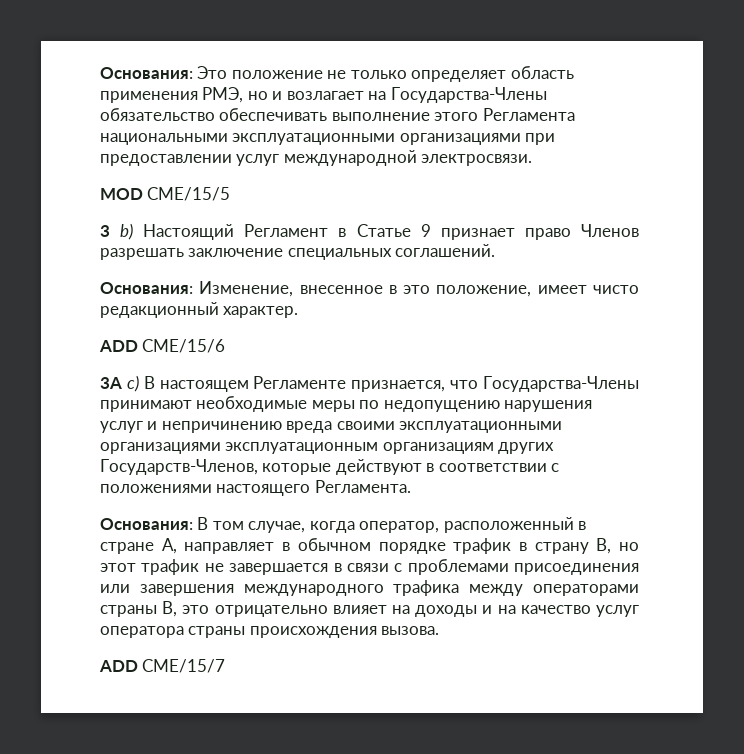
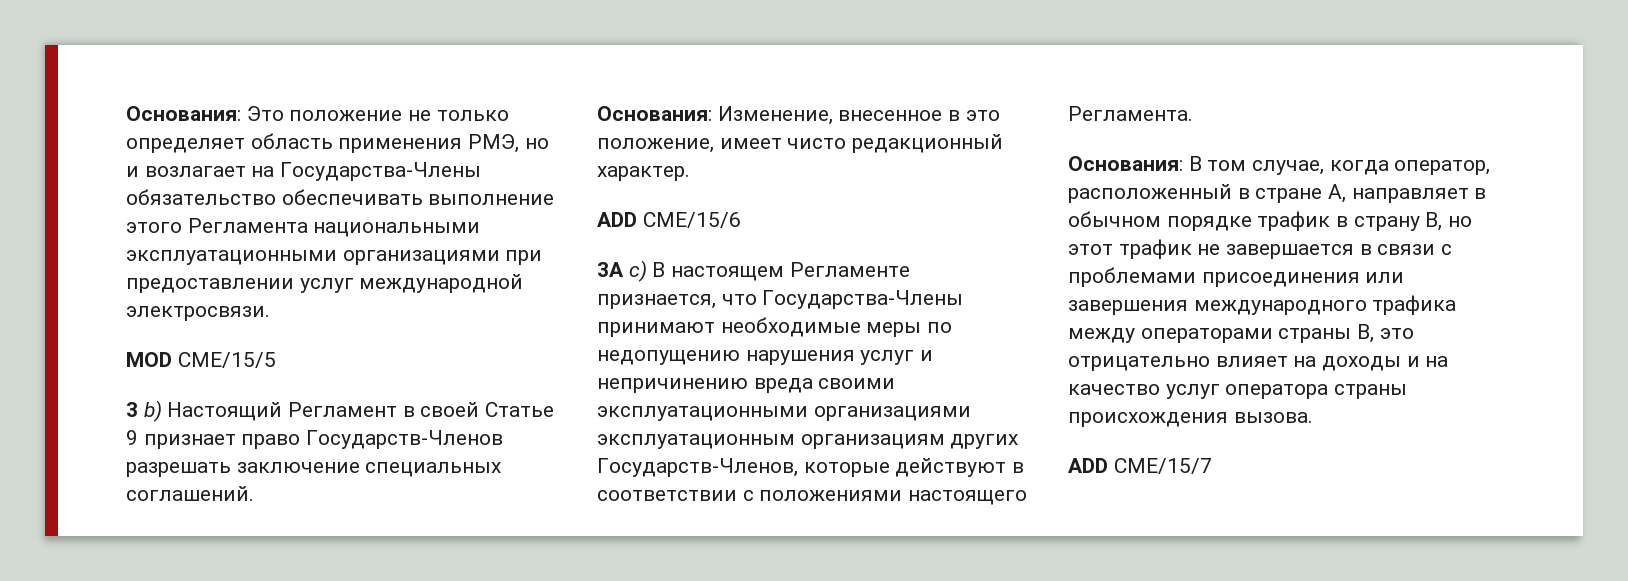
(347, 232) none -> [420,402,480,417] своей
[580,224,639,237] Членов -> [306,430,504,449] Государств-Членов

